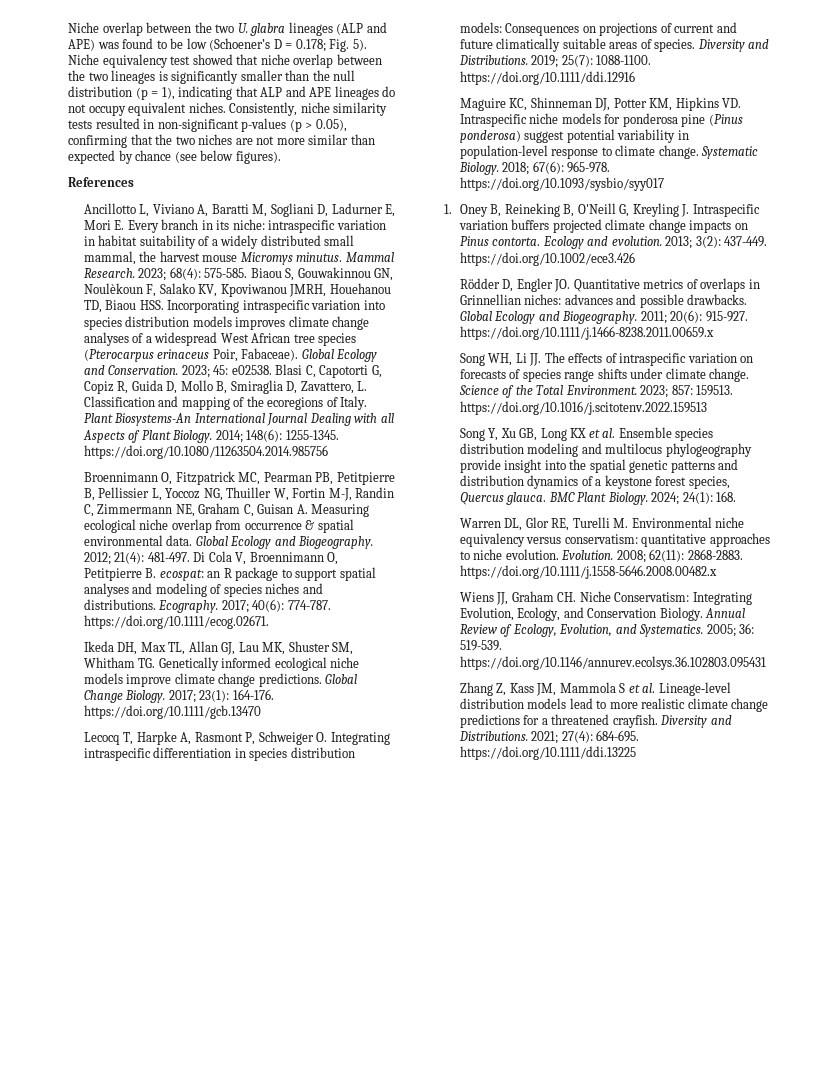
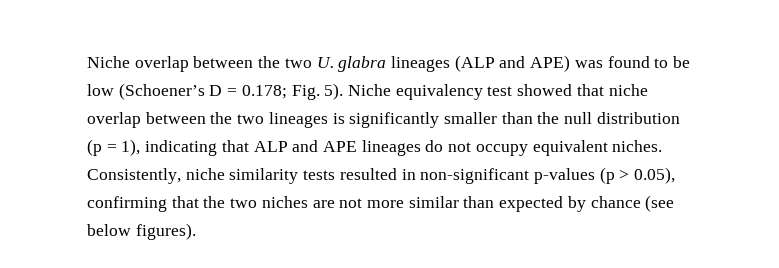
[68,177,135,187] [83,203,396,217] [83,219,386,233] [83,235,355,249] [83,251,394,265] [83,267,394,281] [83,283,391,297] [83,300,385,313] [83,316,370,330] [83,332,357,346] [83,348,378,362] [83,364,382,378] [83,380,368,394] [83,396,368,410] [83,413,394,426] [82,429,339,443] [83,445,328,459] [83,471,395,485] [83,487,395,501] [83,503,370,517] [83,519,354,533] [83,535,374,549] [83,551,339,565] [83,567,376,581] [83,583,323,597] [83,599,331,613] [83,615,269,629] [83,641,354,655] [83,657,360,671] [83,673,358,687] [83,689,274,703] [83,705,261,719] [83,731,390,745] [83,747,355,761] [459,22,737,36] [459,38,770,52] [458,55,652,68] [459,71,635,85] [459,97,742,111] [459,113,743,127] [459,129,689,143] [459,145,759,159] [458,161,611,175] [459,177,664,191] [444,203,760,217] [458,219,748,233] [459,236,768,249] [459,252,635,266] [459,278,760,292] [459,294,748,308] [459,310,748,324] [459,326,714,340] [459,352,754,366] [459,368,750,382] [458,385,734,398] [459,401,707,415] [459,427,714,441] [459,443,752,457] [459,459,739,473] [459,475,730,489] [459,491,737,505] [459,517,745,531] [459,533,770,547] [459,549,743,563] [459,565,717,579] [459,591,752,605] [459,607,746,621] [459,623,755,637] [459,640,502,651] [459,656,766,670] [459,682,731,696] [459,698,769,712] [459,714,732,728] [458,730,640,744] [459,746,636,760] // References // Ancillotto L, Viviano A, Baratti M, Sogliani D, Ladurner E, Mori E. Every branch in its niche: intraspecific variation in habitat suitability of a widely distributed small mammal, the harvest mouse Micromys minutus. Mammal Research. 2023; 68(4): 575-585. Biaou S, Gouwakinnou GN, Noulèkoun F, Salako KV, Kpoviwanou JMRH, Houehanou TD, Biaou HSS. Incorporating intraspecific variation into species distribution models improves climate change analyses of a widespread West African tree species (Pterocarpus erinaceus Poir, Fabaceae). Global Ecology and Conservation. 2023; 45: e02538. Blasi C, Capotorti G, Copiz R, Guida D, Mollo B, Smiraglia D, Zavattero, L. Classification and mapping of the ecoregions of Italy. Plant Biosystems-An International Journal Dealing with all Aspects of Plant Biology. 2014; 148(6): 1255-1345. https://doi.org/10.1080/11263504.2014.985756 // Broennimann O, Fitzpatrick MC, Pearman PB, Petitpierre B, Pellissier L, Yoccoz NG, Thuiller W, Fortin M-J, Randin C, Zimmermann NE, Graham C, Guisan A. Measuring ecological niche overlap from occurrence & spatial environmental data. Global Ecology and Biogeography. 2012; 21(4): 481-497. Di Cola V, Broennimann O, Petitpierre B. ecospat: an R package to support spatial analyses and modeling of species niches and distributions. Ecography. 2017; 40(6): 774-787. https://doi.org/10.1111/ecog.02671. // Ikeda DH, Max TL, Allan GJ, Lau MK, Shuster SM, Whitham TG. Genetically informed ecological niche models improve climate change predictions. Global Change Biology. 2017; 23(1): 164-176. https://doi.org/10.1111/gcb.13470 // Lecocq T, Harpke A, Rasmont P, Schweiger O. Integrating intraspecific differentiation in species distribution models: Consequences on projections of current and future climatically suitable areas of species. Diversity and Distributions. 2019; 25(7): 1088-1100. https://doi.org/10.1111/ddi.12916 // Maguire KC, Shinneman DJ, Potter KM, Hipkins VD. Intraspecific niche models for ponderosa pine (Pinus ponderosa) suggest potential variability in population-level response to climate change. Systematic Biology. 2018; 67(6): 965-978. https://doi.org/10.1093/sysbio/syy017 // 1. Oney B, Reineking B, O'Neill G, Kreyling J. Intraspecific variation buffers projected climate change impacts on Pinus contorta. Ecology and evolution. 2013; 3(2): 437-449. https://doi.org/10.1002/ece3.426 // Rödder D, Engler JO. Quantitative metrics of overlaps in Grinnellian niches: advances and possible drawbacks. Global Ecology and Biogeography. 2011; 20(6): 915-927. https://doi.org/10.1111/j.1466-8238.2011.00659.x // Song WH, Li JJ. The effects of intraspecific variation on forecasts of species range shifts under climate change. Science of the Total Environment. 2023; 857: 159513. https://doi.org/10.1016/j.scitotenv.2022.159513 // Song Y, Xu GB, Long KX et al. Ensemble species distribution modeling and multilocus phylogeography provide insight into the spatial genetic patterns and distribution dynamics of a keystone forest species, Quercus glauca. BMC Plant Biology. 2024; 24(1): 168. // Warren DL, Glor RE, Turelli M. Environmental niche equivalency versus conservatism: quantitative approaches to niche evolution. Evolution. 2008; 62(11): 2868-2883. https://doi.org/10.1111/j.1558-5646.2008.00482.x // Wiens JJ, Graham CH. Niche Conservatism: Integrating Evolution, Ecology, and Conservation Biology. Annual Review of Ecology, Evolution, and Systematics. 2005; 36: 519-539. https://doi.org/10.1146/annurev.ecolsys.36.102803.095431 // Zhang Z, Kass JM, Mammola S et al. Lineage‐level distribution models lead to more realistic climate change predictions for a threatened crayfish. Diversity and Distributions. 2021; 27(4): 684-695. https://doi.org/10.1111/ddi.13225 -> (196, 231) none

